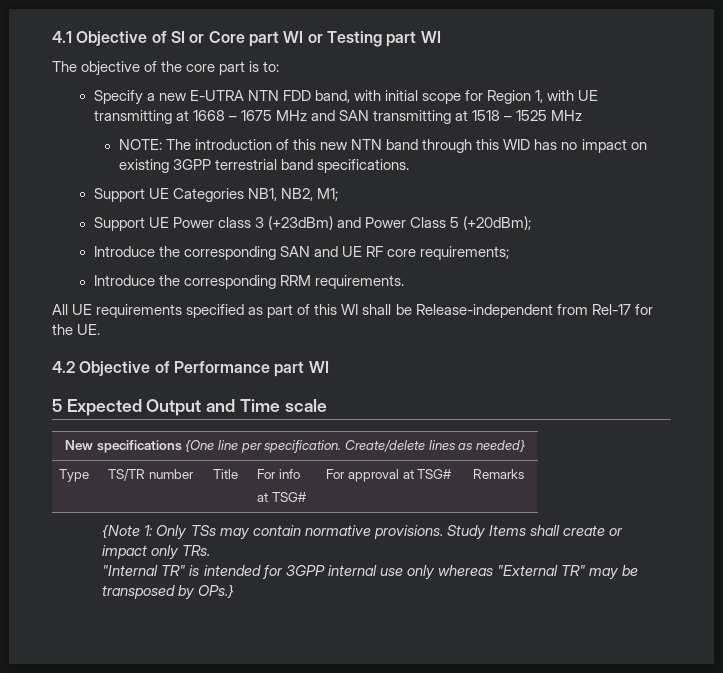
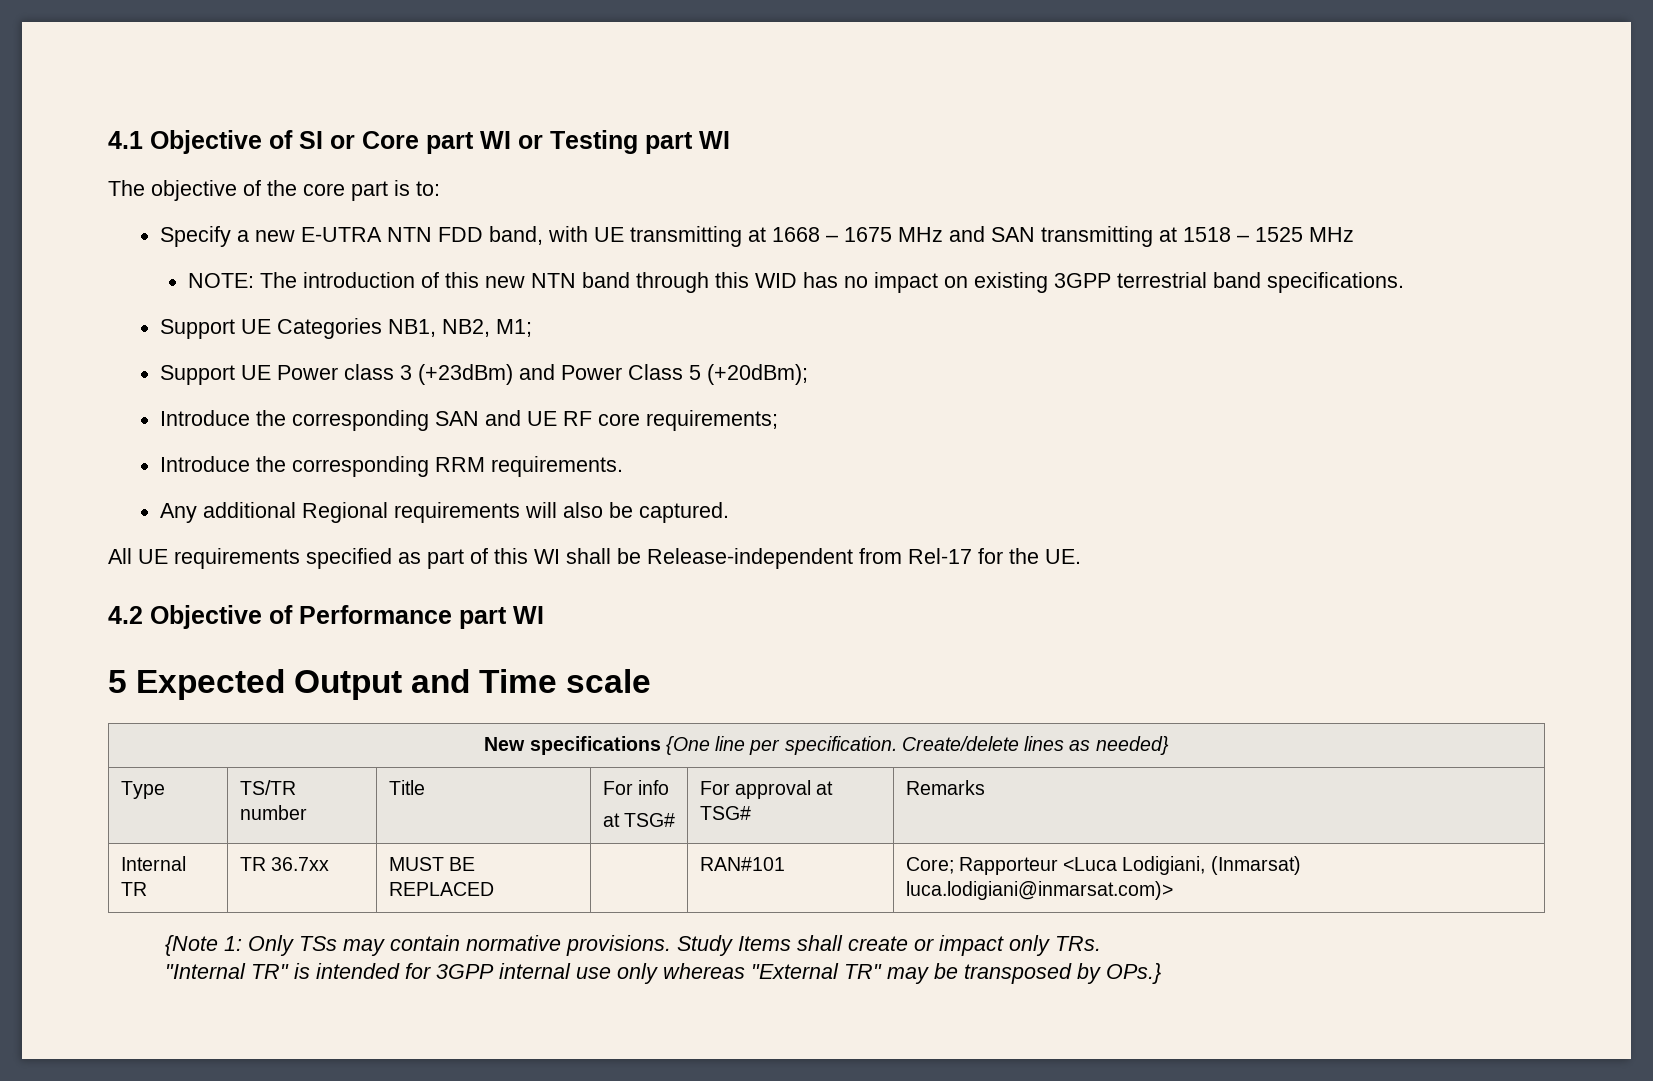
[385,90,575,104] initial scope for Region 1, with -> (588, 234) none
(404, 282) none -> [159,502,729,523] // Any additional Regional requirements will also be captured.
(525, 474) none -> [120,856,186,871] [120,882,147,896] [239,857,329,871] [388,857,475,871] [388,882,494,896] [699,857,785,871] [905,856,1301,875] [905,881,1173,900] // Internal TR | TR 36.7xx | MUST BE REPLACED | | RAN#101 | Core; Rapporteur <Luca Lodigiani, (Inmarsat) luca.lodigiani@inmarsat.com)>

